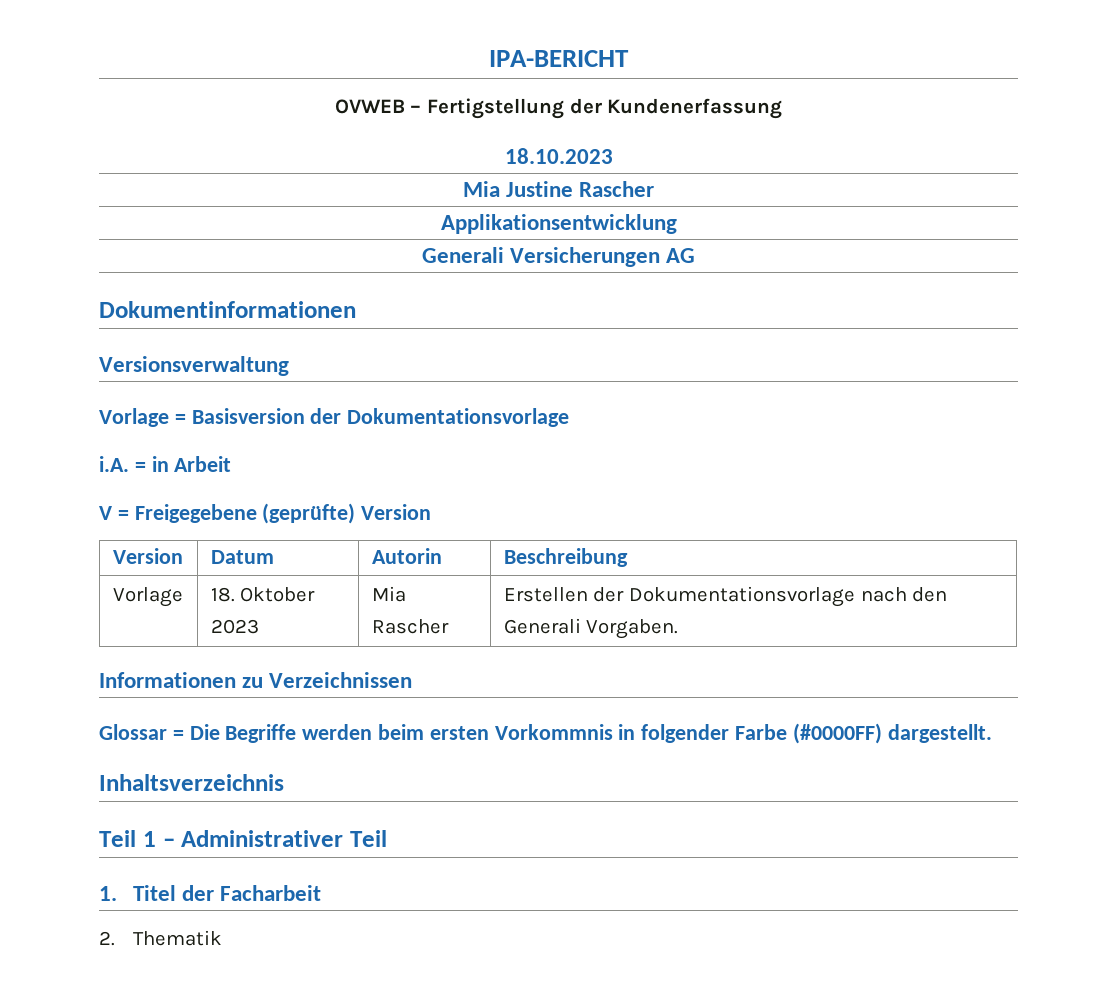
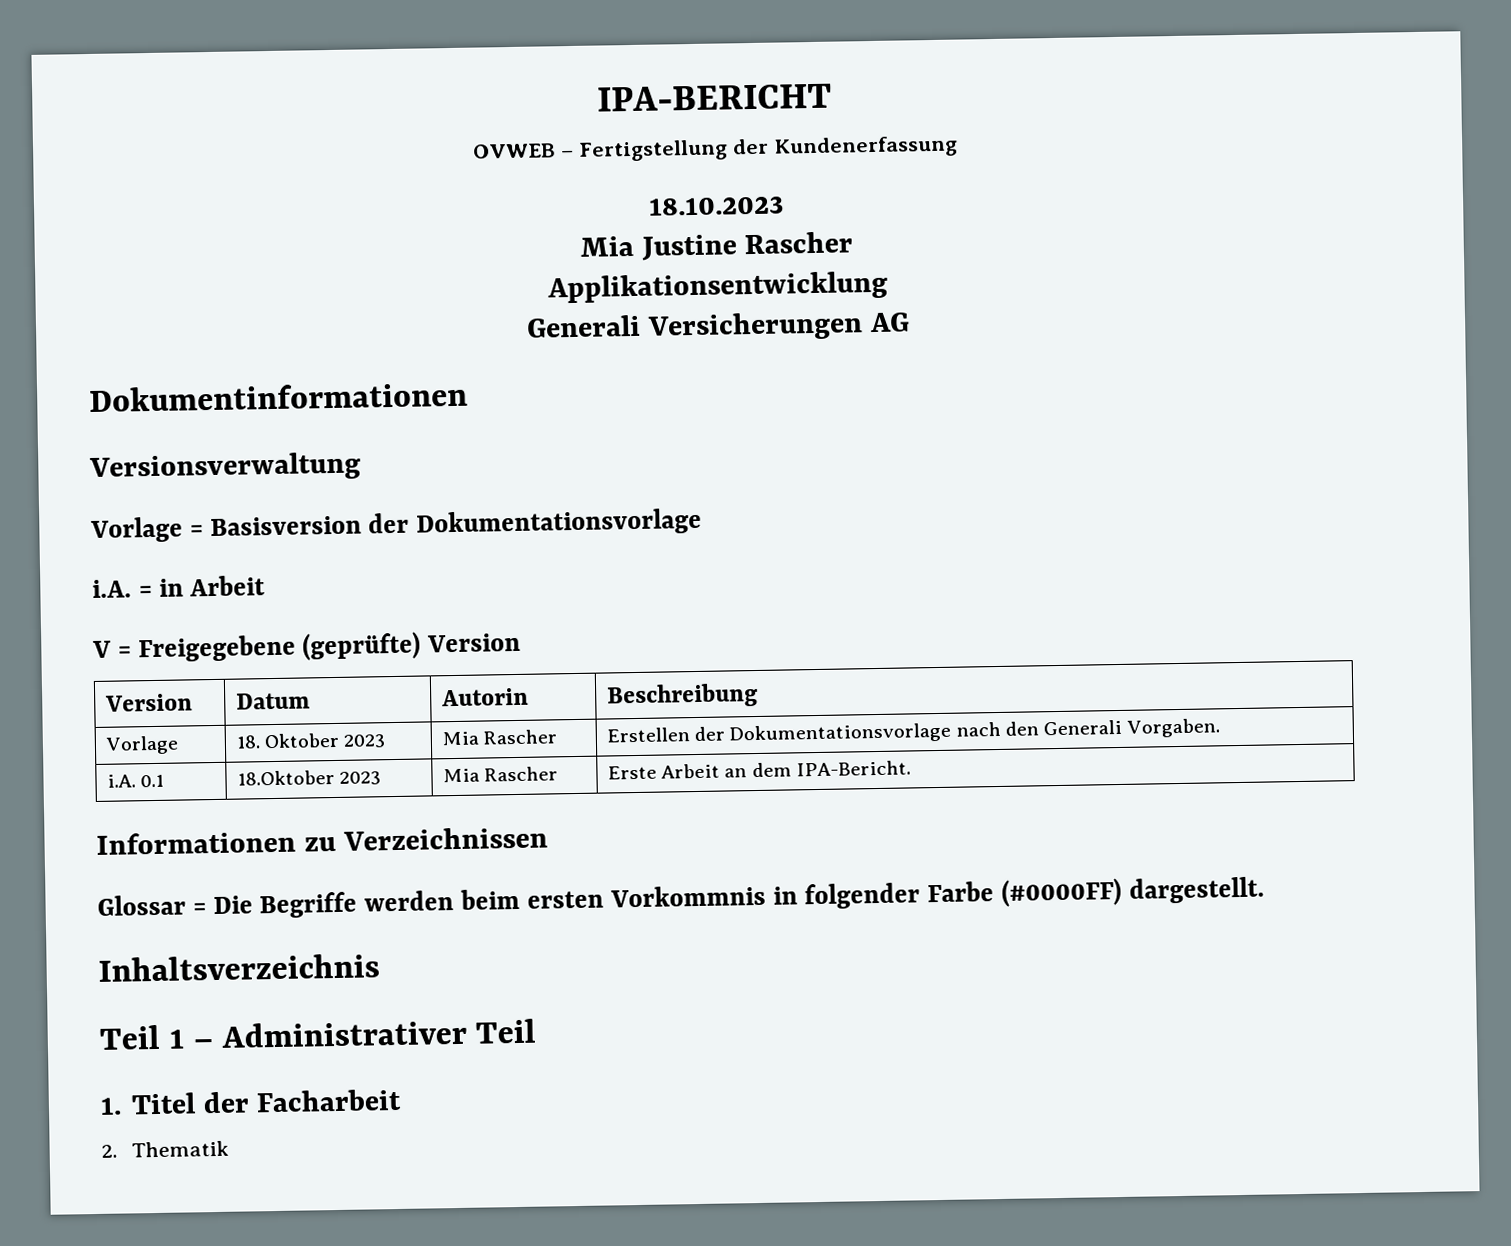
(679, 629) none -> [106,774,165,788] [236,770,382,786] [442,766,559,783] [607,760,912,780] // i.A. 0.1 | 18.Oktober 2023 | Mia Rascher | Erste Arbeit an dem IPA-Bericht.

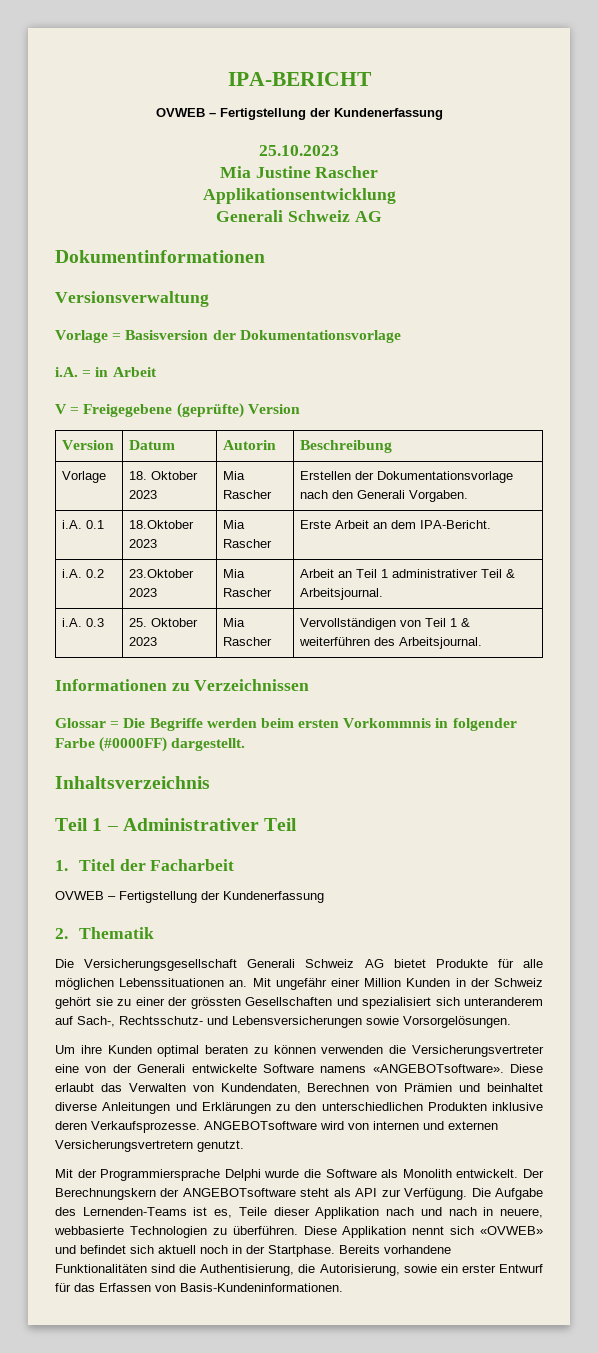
[648,196,784,216] 18.10.2023 -> [259,145,339,156] 25.10.2023
[647,311,863,342] Versicherungen -> [288,210,350,222] Schweiz
(912, 768) none -> [62,569,105,578] [129,569,195,578] [129,588,158,597] [223,569,246,578] [223,588,273,597] [300,569,516,578] [300,588,384,600] [62,618,105,627] [129,618,199,627] [129,637,158,646] [223,618,246,627] [223,637,273,646] [300,618,471,630] [299,637,483,649] // i.A. 0.2 | 23.Oktober 2023 | Mia Rascher | Arbeit an Teil 1 administrativer Teil & Arbeitsjournal. // i.A. 0.3 | 25. Oktober 2023 | Mia Rascher | Vervollständigen von Teil 1 & weiterführen des Arbeitsjournal.
[101,1140,229,1158] 2. Thematik -> [55,891,324,903] [55,927,155,939] [55,959,543,971] [55,978,543,990] [55,997,543,1009] [55,1016,511,1028] [55,1045,544,1057] [55,1064,543,1073] [55,1083,544,1094] [55,1102,543,1114] [55,1121,498,1133] [55,1140,244,1152] [55,1169,545,1181] [55,1188,544,1200] [55,1207,543,1219] [54,1226,543,1238] [55,1245,451,1257] [55,1264,543,1276] [55,1283,343,1292] OVWEB – Fertigstellung der Kundenerfassung // 2. Thematik // Die Versicherungsgesellschaft Generali Schweiz AG bietet Produkte für alle möglichen Lebenssituationen an. Mit ungefähr einer Million Kunden in der Schweiz gehört sie zu einer der grössten Gesellschaften und spezialisiert sich unteranderem auf Sach-, Rechtsschutz- und Lebensversicherungen sowie Vorsorgelösungen. // Um ihre Kunden optimal beraten zu können verwenden die Versicherungsvertreter eine von der Generali entwickelte Software namens «ANGEBOTsoftware». Diese erlaubt das Verwalten von Kundendaten, Berechnen von Prämien und beinhaltet diverse Anleitungen und Erklärungen zu den unterschiedlichen Produkten inklusive deren Verkaufsprozesse. ANGEBOTsoftware wird von internen und externen Versicherungsvertretern genutzt. // Mit der Programmiersprache Delphi wurde die Software als Monolith entwickelt. Der Berechnungskern der ANGEBOTsoftware steht als API zur Verfügung. Die Aufgabe des Lernenden-Teams ist es, Teile dieser Applikation nach und nach in neuere, webbasierte Technologien zu überführen. Diese Applikation nennt sich «OVWEB» und befindet sich aktuell noch in der Startphase. Bereits vorhandene Funktionalitäten sind die Authentisierung, die Autorisierung, sowie ein erster Entwurf für das Erfassen von Basis-Kundeninformationen.

